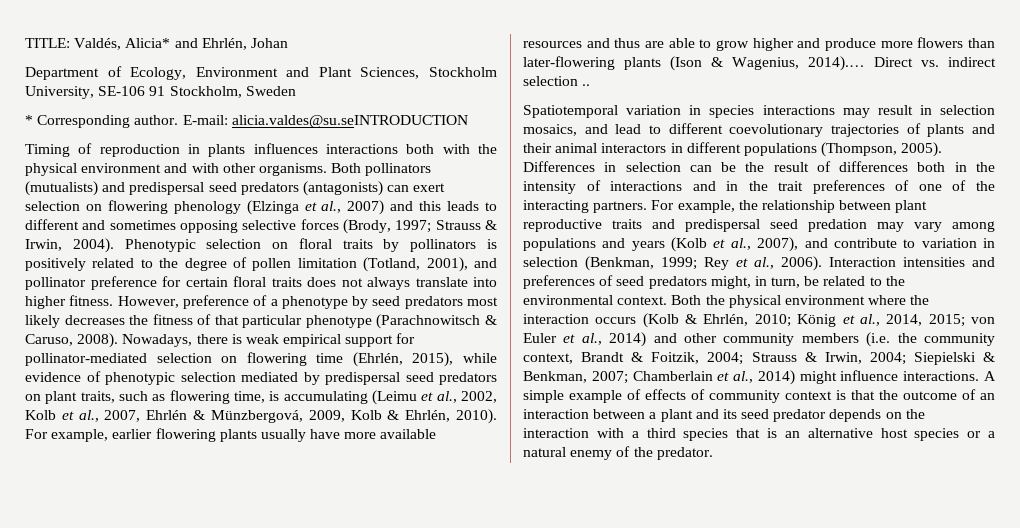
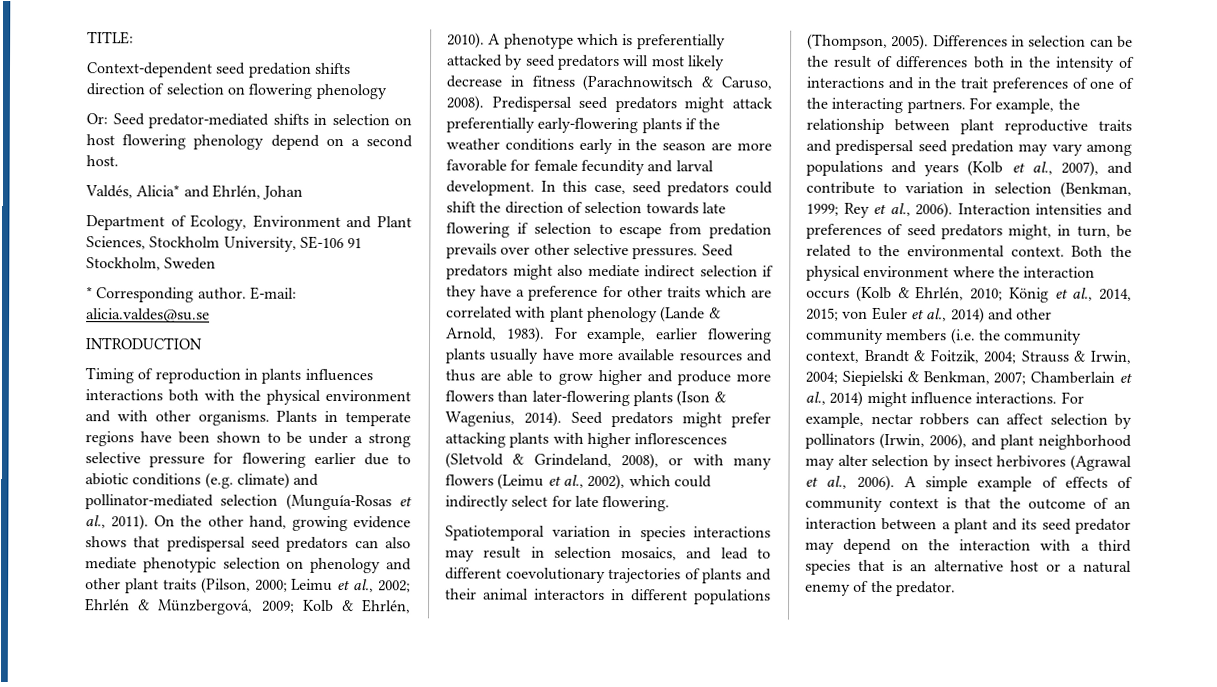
(70, 43) none -> [86,62,351,78] [86,83,387,100] [86,113,412,129] [86,134,414,150] [86,155,119,167] // Context-dependent seed predation shifts direction of selection on flowering phenology // Or: Seed predator-mediated shifts in selection on host flowering phenology depend on a second host. //
[231,115,468,128] alicia.valdes@su.seINTRODUCTION -> [86,308,210,323] [85,337,203,350] alicia.valdes@su.se // INTRODUCTION
[331,163,432,176] [25,181,446,196] [25,200,498,215] [25,219,497,234] [25,238,497,253] [25,257,497,272] [25,276,497,290] [25,295,348,309] Both pollinators (mutualists) and predispersal seed predators (antagonists) can exert selection on flowering phenology (Elzinga et al., 2007) and this leads to different and sometimes opposing selective forces (Brody, 1997; Strauss & Irwin, 2004). Phenotypic selection on floral traits by pollinators is positively related to the degree of pollen limitation (Totland, 2001), and pollinator preference for certain floral traits does not always translate into higher fitness. However, preference of a phenotype -> [276,410,412,427] [85,431,411,448] [85,452,411,468] [85,472,320,489] [85,493,412,511] [85,514,411,532] [85,536,411,553] [85,557,413,574] [85,577,411,594] [85,598,411,615] [447,32,726,50] [447,54,503,67] Plants in temperate regions have been shown to be under a strong selective pressure for flowering earlier due to abiotic conditions (e.g. climate) and pollinator-mediated selection (Munguía-Rosas et al., 2011). On the other hand, growing evidence shows that predispersal seed predators can also mediate phenotypic selection on phenology and other plant traits (Pilson, 2000; Leimu et al., 2002; Ehrlén & Münzbergová, 2009; Kolb & Ehrlén, 2010). A phenotype which is preferentially attacked
(463, 302) none -> [623,55,650,67] will
[64,314,497,329] [25,333,416,348] [25,352,497,367] [25,371,497,385] [25,390,497,405] [25,409,497,424] decreases the fitness of that particular phenotype (Parachnowitsch & Caruso, 2008). Nowadays, there is weak empirical support for pollinator-mediated selection on flowering time (Ehrlén, 2015), while evidence of phenotypic selection mediated by predispersal seed predators on plant traits, such as flowering time, is accumulating (Leimu et al., 2002, Kolb et al., 2007, Ehrlén & Münzbergová, 2009, Kolb & Ehrlén, 2010). -> [446,74,772,92] [446,95,773,113] [446,117,721,134] [446,138,772,155] [446,159,714,176] [446,180,773,197] [446,201,726,215] [446,222,772,239] [446,243,734,260] [446,264,774,280] [446,285,772,301] [446,306,721,323] [446,326,545,343] decrease in fitness (Parachnowitsch & Caruso, 2008). Predispersal seed predators might attack preferentially early-flowering plants if the weather conditions early in the season are more favorable for female fecundity and larval development. In this case, seed predators could shift the direction of selection towards late flowering if selection to escape from predation prevails over other selective pressures. Seed predators might also mediate indirect selection if they have a preference for other traits which are correlated with plant phenology (Lande & Arnold, 1983).
[808,56,996,71] [523,76,591,86] 2014).… Direct vs. indirect selection .. -> [524,410,771,428] [445,432,728,449] [445,452,772,470] [445,473,712,491] [445,495,671,512] 2014). Seed predators might prefer attacking plants with higher inflorescences (Sletvold & Grindeland, 2008), or with many flowers (Leimu et al., 2002), which could indirectly select for late flowering.
(980, 376) none -> [1060,391,1084,404] [805,412,1132,429] [805,432,1132,450] [805,454,1132,471] [805,474,895,492] For example, nectar robbers can affect selection by pollinators (Irwin, 2006), and plant neighborhood may alter selection by insect herbivores (Agrawal et al., 2006).
[829,409,882,422] depends -> [805,538,893,555] may depend
[914,428,960,441] species -> (1040, 566) none

